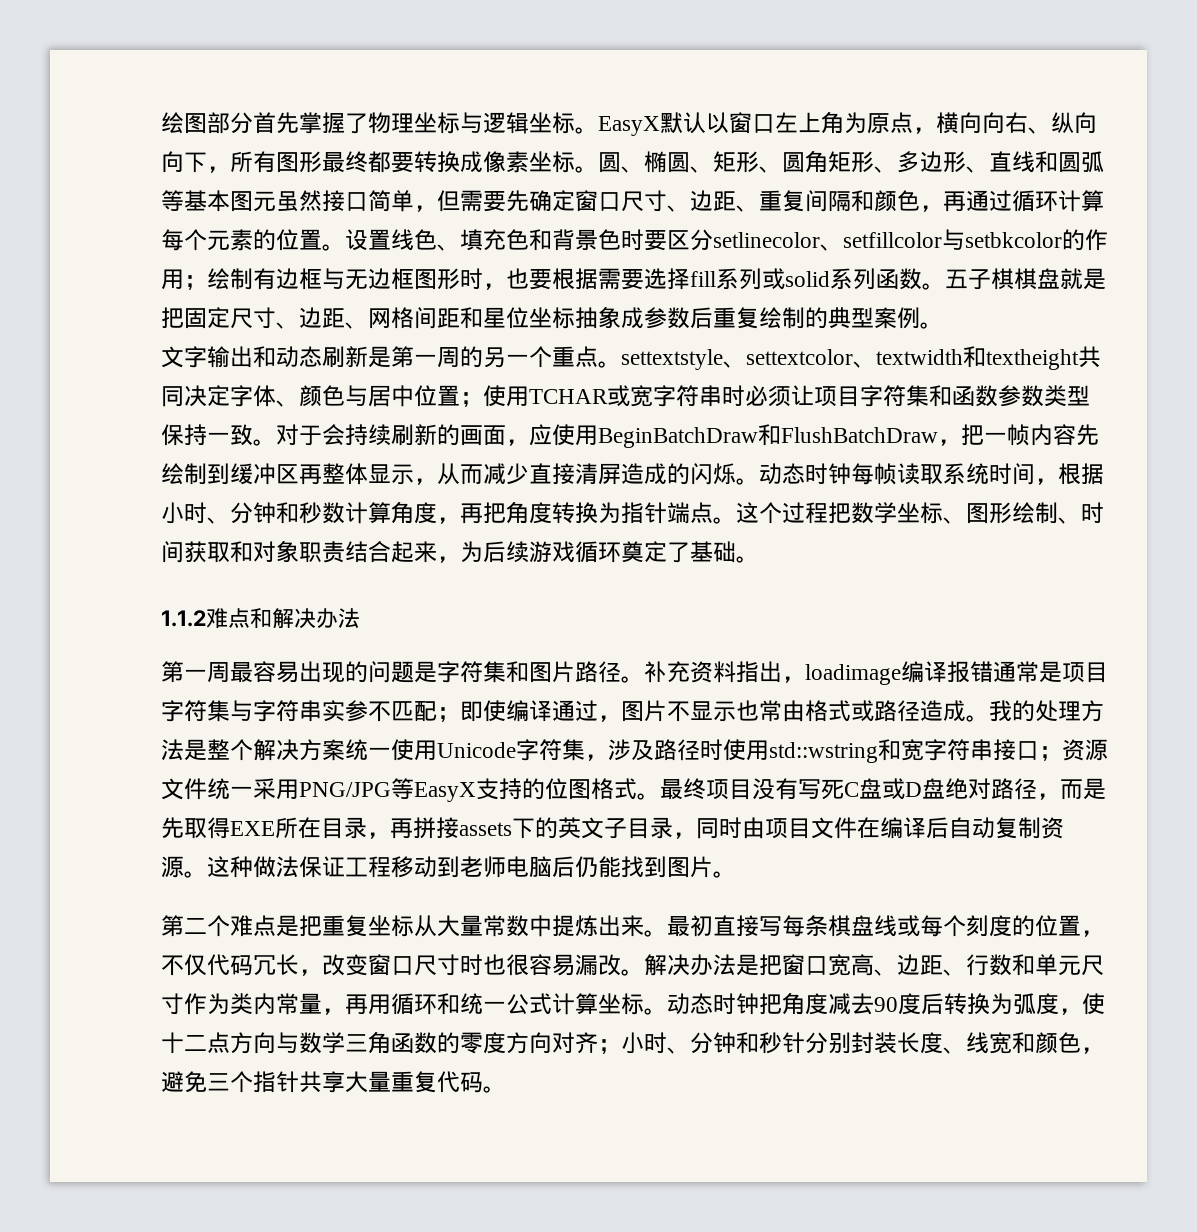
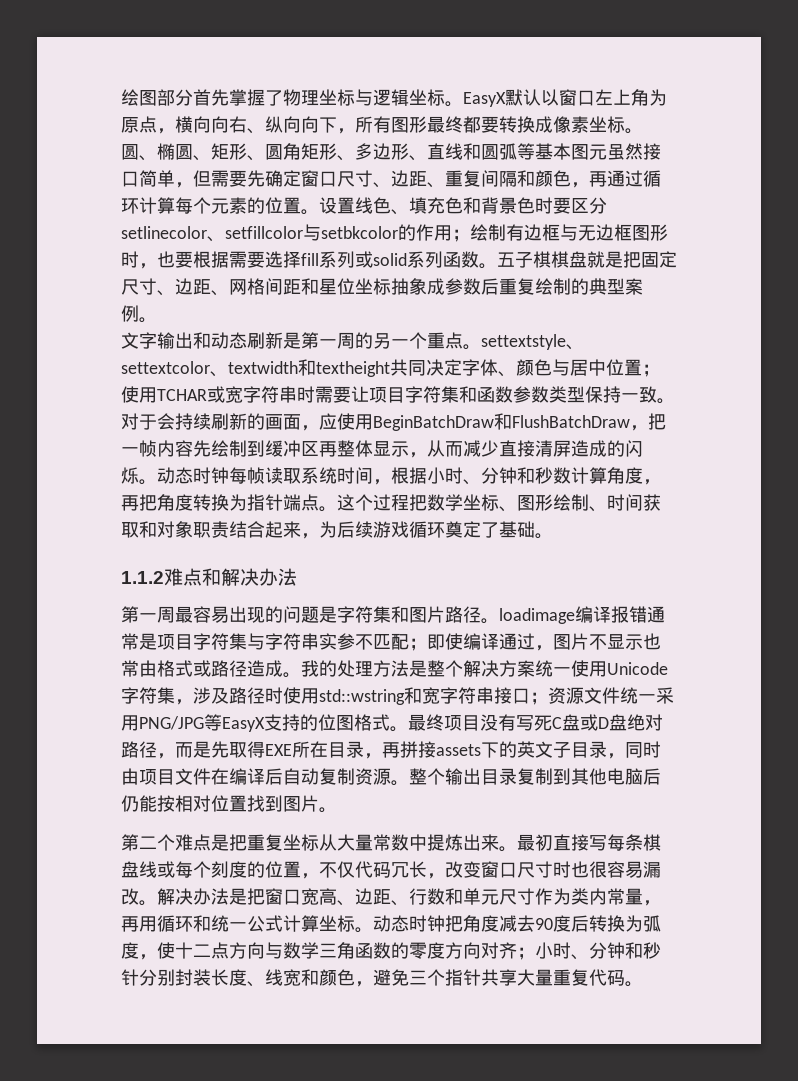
[745,385,791,407] 必须 -> [315,386,351,403] 需要
[644,661,805,683] 补充资料指出， -> (499, 621) none
[207,856,621,878] 这种做法保证工程移动到老师电脑后仍能 -> [409,768,661,785] [121,795,247,812] 整个输出目录复制到其他电脑后仍能按相对位置

